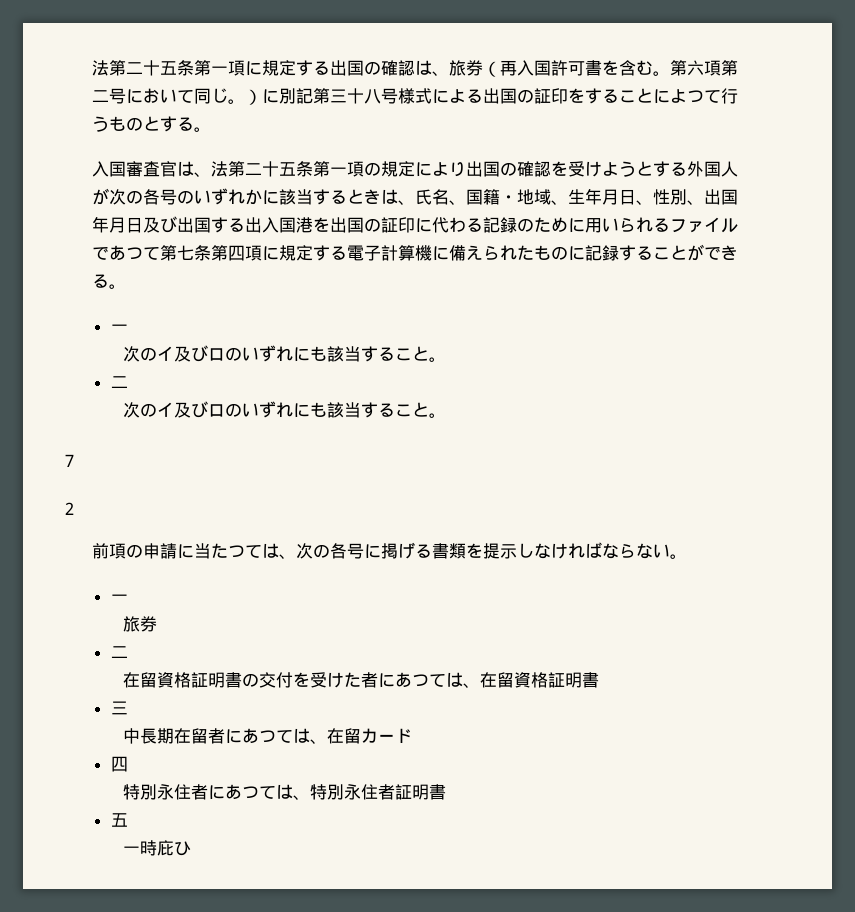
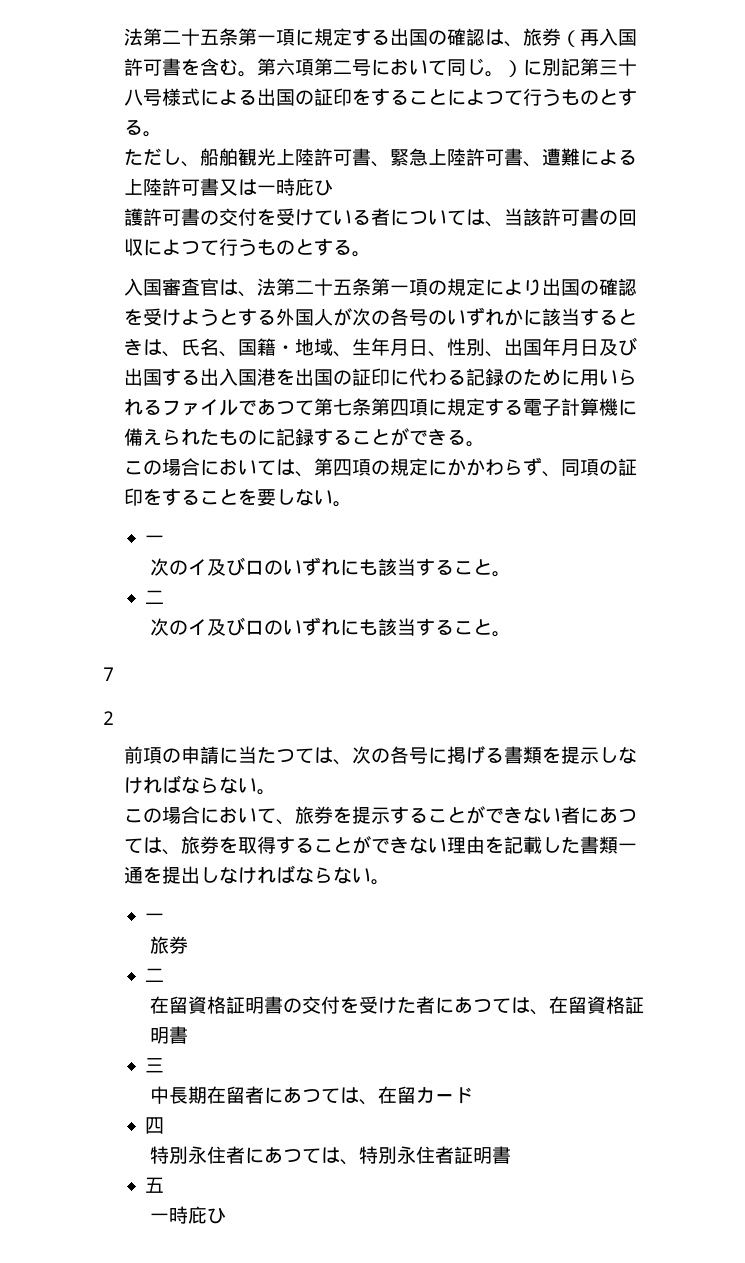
(211, 129) none -> [124,148,638,167] [124,178,334,196] [124,208,638,227] [124,238,372,257] // ただし、船舶観光上陸許可書、緊急上陸許可書、遭難による上陸許可書又は一時庇ひ // 護許可書の交付を受けている者については、当該許可書の回収によつて行うものとする。
(126, 286) none -> [124,457,638,477] [124,488,353,507] // この場合においては、第四項の規定にかかわらず、同項の証印をすることを要しない。
(687, 556) none -> [124,806,638,825] [124,836,638,855] [124,865,391,885] // この場合において、旅券を提示することができない者にあつては、旅券を取得することができない理由を記載した書類一通を提出しなければならない。

